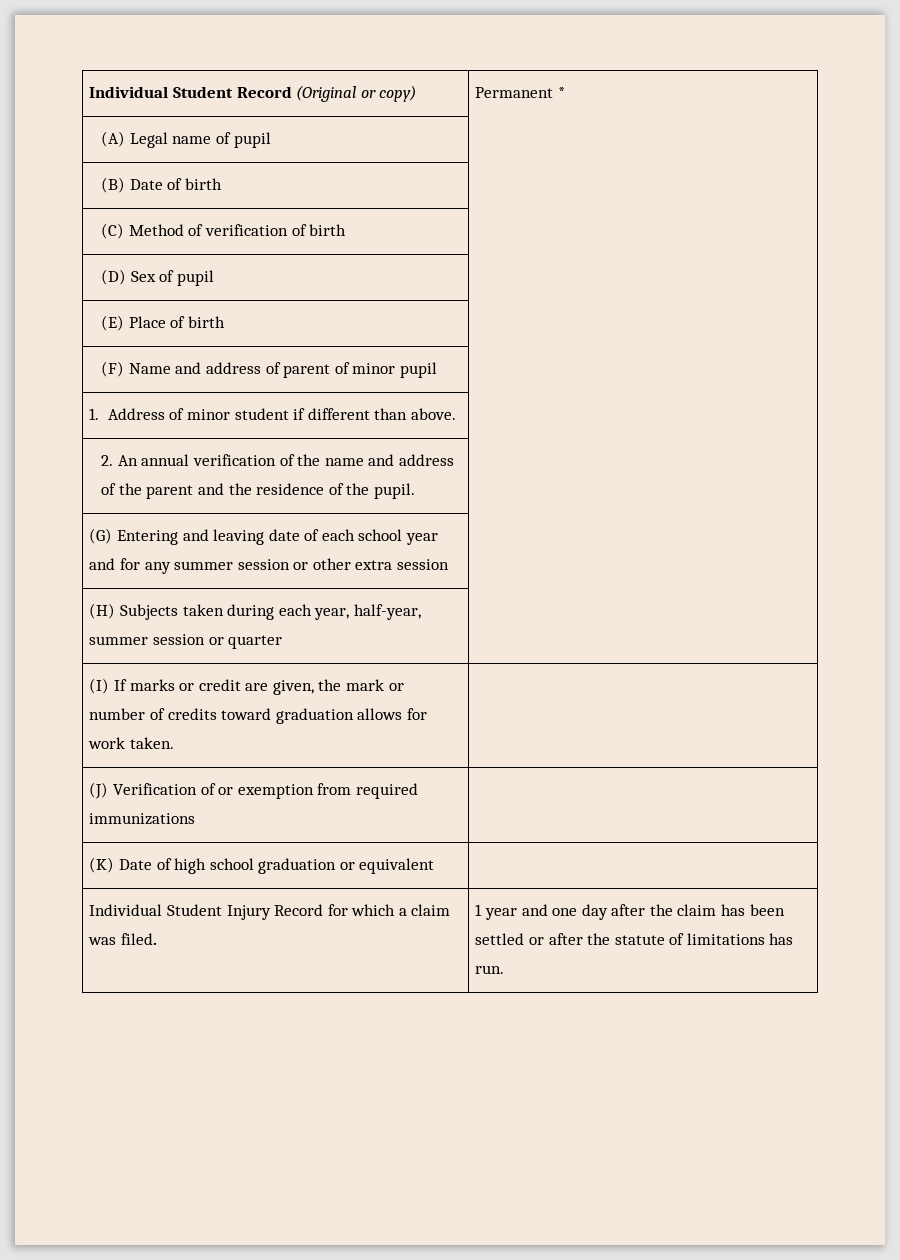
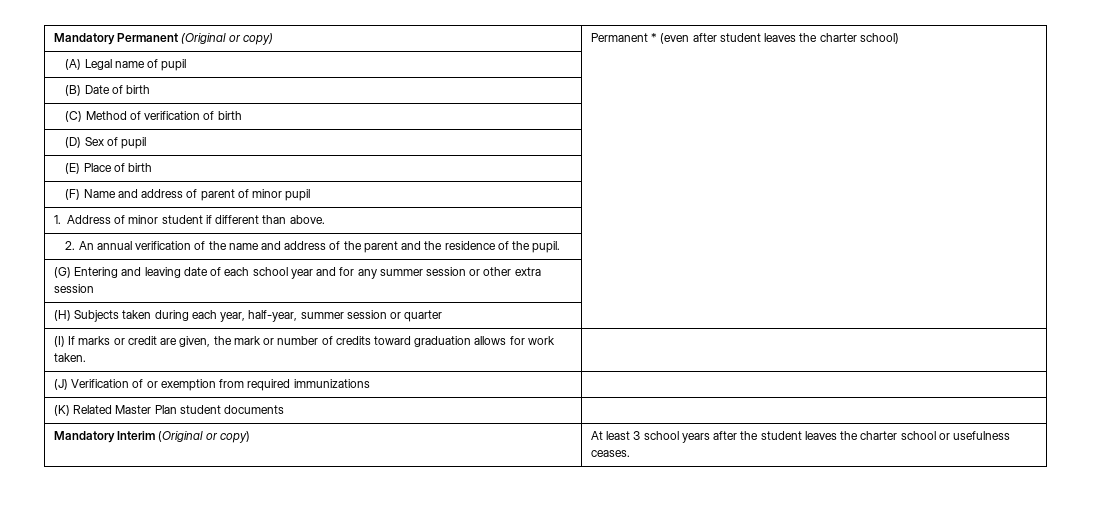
[89,86,292,98] Individual Student Record -> [53,33,179,45] Mandatory Permanent
(565, 92) none -> [660,33,899,44] (even after student leaves the charter school)
[118,858,435,874] [89,904,451,920] [88,933,157,945] [475,904,785,920] [475,933,794,945] [475,965,505,974] Date of high school graduation or equivalent | // Individual Student Injury Record for which a claim was filed. | 1 year and one day after the claim has been settled or after the statute of limitations has run. -> [73,405,285,414] [53,431,250,443] [590,431,1011,443] [590,450,630,457] Related Master Plan student documents | // Mandatory Interim (Original or copy) | At least 3 school years after the student leaves the charter school or usefulness ceases.

